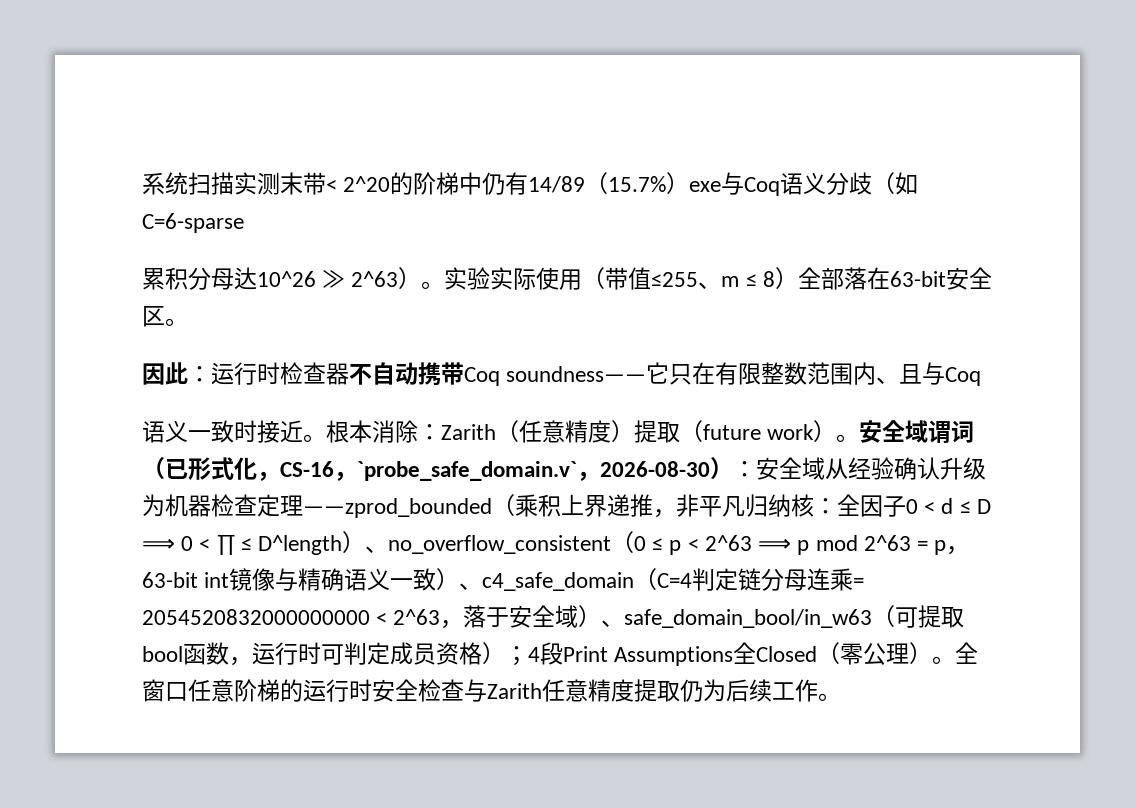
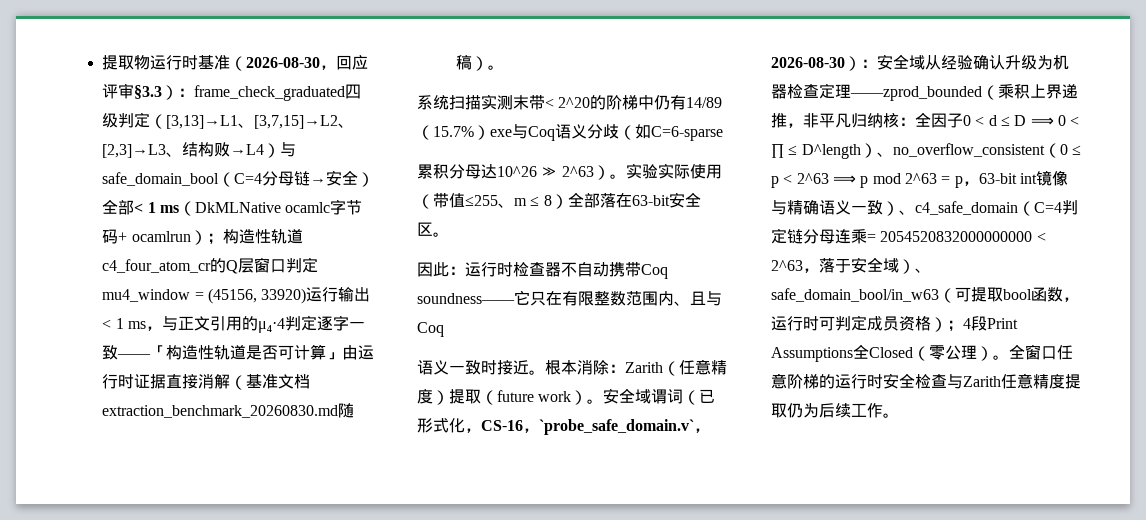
(142, 183) none -> [102,55,369,71] [102,83,362,101] [102,112,355,129] [102,142,297,158] [102,170,375,187] [102,199,363,216] [102,229,303,245] [102,257,319,274] [102,287,371,304] [102,315,365,333] [102,344,375,360] [102,374,311,390] [102,403,355,418] [456,55,505,71] 提取物运行时基准（2026-08-30，回应评审§3.3）：frame_check_graduated四级判定（[3,13]→L1、[3,7,15]→L2、[2,3]→L3、结构败→L4）与safe_domain_bool（C=4分母链→安全）全部< 1 ms（DkMLNative ocamlc字节码+ ocamlrun）；构造性轨道c4_four_atom_cr的Q层窗口判定mu4_window = (45156, 33920)运行输出< 1 ms，与正文引用的μ₄·4判定逐字一致——「构造性轨道是否可计算」由运行时证据直接消解（基准文档extraction_benchmark_20260830.md随稿）。 //

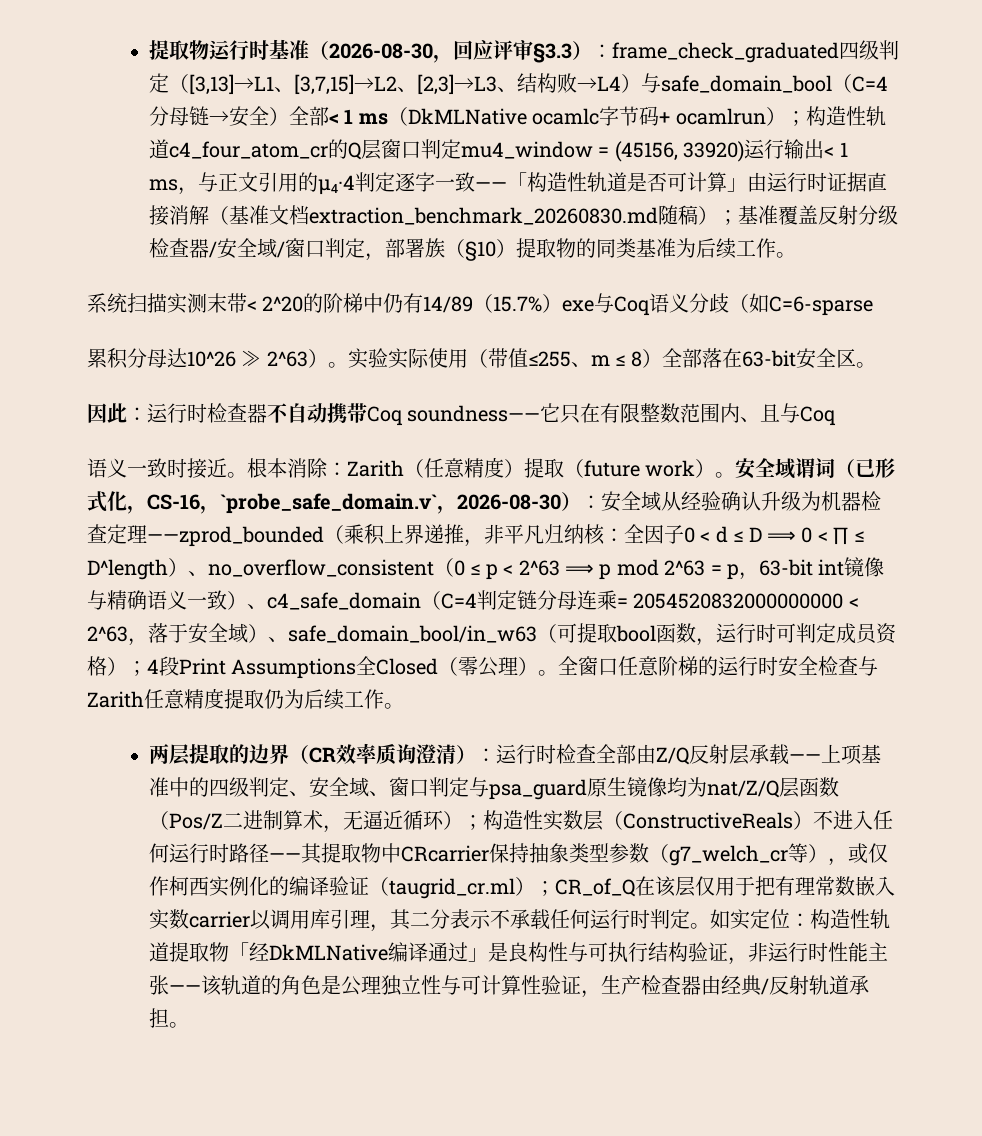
(489, 63) none -> [717,205,898,225] [148,238,776,261] ；基准覆盖反射分级检查器/安全域/窗口判定，部署族（§10）提取物的同类基准为后续工作
(899, 415) none -> [148,743,881,765] [148,777,839,800] [148,810,893,833] [148,843,888,866] [148,876,895,899] [148,909,890,932] [148,942,888,965] [148,975,869,998] [148,1008,189,1028] // 两层提取的边界（CR效率质询澄清）：运行时检查全部由Z/Q反射层承载——上项基准中的四级判定、安全域、窗口判定与psa_guard原生镜像均为nat/Z/Q层函数（Pos/Z二进制算术，无逼近循环）；构造性实数层（ConstructiveReals）不进入任何运行时路径——其提取物中CRcarrier保持抽象类型参数（g7_welch_cr等），或仅作柯西实例化的编译验证（taugrid_cr.ml）；CR_of_Q在该层仅用于把有理常数嵌入实数carrier以调用库引理，其二分表示不承载任何运行时判定。如实定位：构造性轨道提取物「经DkMLNative编译通过」是良构性与可执行结构验证，非运行时性能主张——该轨道的角色是公理独立性与可计算性验证，生产检查器由经典/反射轨道承担。

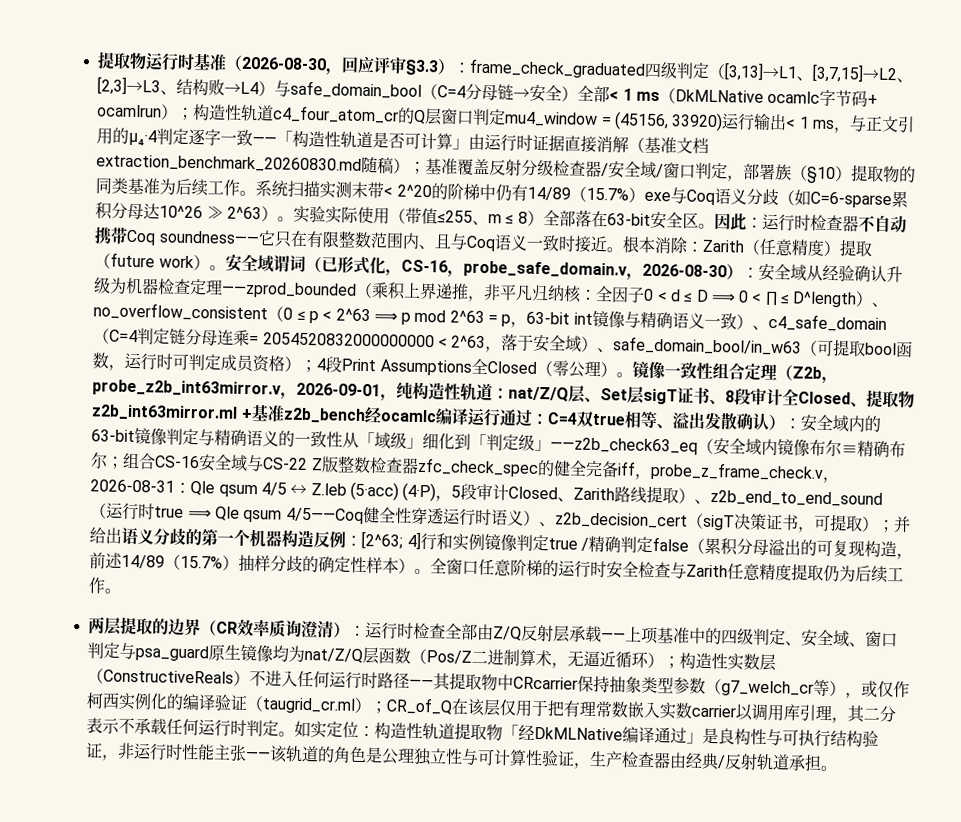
(796, 255) // -> (257, 193) none
(874, 306) // -> (892, 200) none
(876, 365) // -> (715, 226) none
(837, 416) // -> (496, 243) none
[220,493,437,514] `probe_safe_domain.v` -> [462,260,627,279] probe_safe_domain.v
(559, 673) none -> [631,360,838,385] [92,379,916,408] [91,404,881,432] [91,427,907,458] [90,452,839,484] [90,479,884,507] [90,502,911,533] [89,527,913,560] [89,552,432,575] 镜像一致性组合定理（Z2b，probe_z2b_int63mirror.v，2026-09-01，纯构造性轨道：nat/Z/Q层、Set层sigT证书、8段审计全Closed、提取物z2b_int63mirror.ml +基准z2b_bench经ocamlc编译运行通过：C=4双true相等、溢出发散确认）：安全域内的63-bit镜像判定与精确语义的一致性从「域级」细化到「判定级」——z2b_check63_eq（安全域内镜像布尔≡精确布尔；组合CS-16安全域与CS-22 Z版整数检查器zfc_check_spec的健全完备iff，probe_z_frame_check.v，2026-08-31：Qle qsum 4/5 ↔ Z.leb (5·acc) (4·P)，5段审计Closed、Zarith路线提取）、z2b_end_to_end_sound（运行时true ⟹ Qle qsum 4/5——Coq健全性穿透运行时语义）、z2b_decision_cert（sigT决策证书，可提取）；并给出语义分歧的第一个机器构造反例：[2^63; 4]行和实例镜像判定true /精确判定false（累积分母溢出的可复现构造，前述14/89（15.7%）抽样分歧的确定性样本）。

